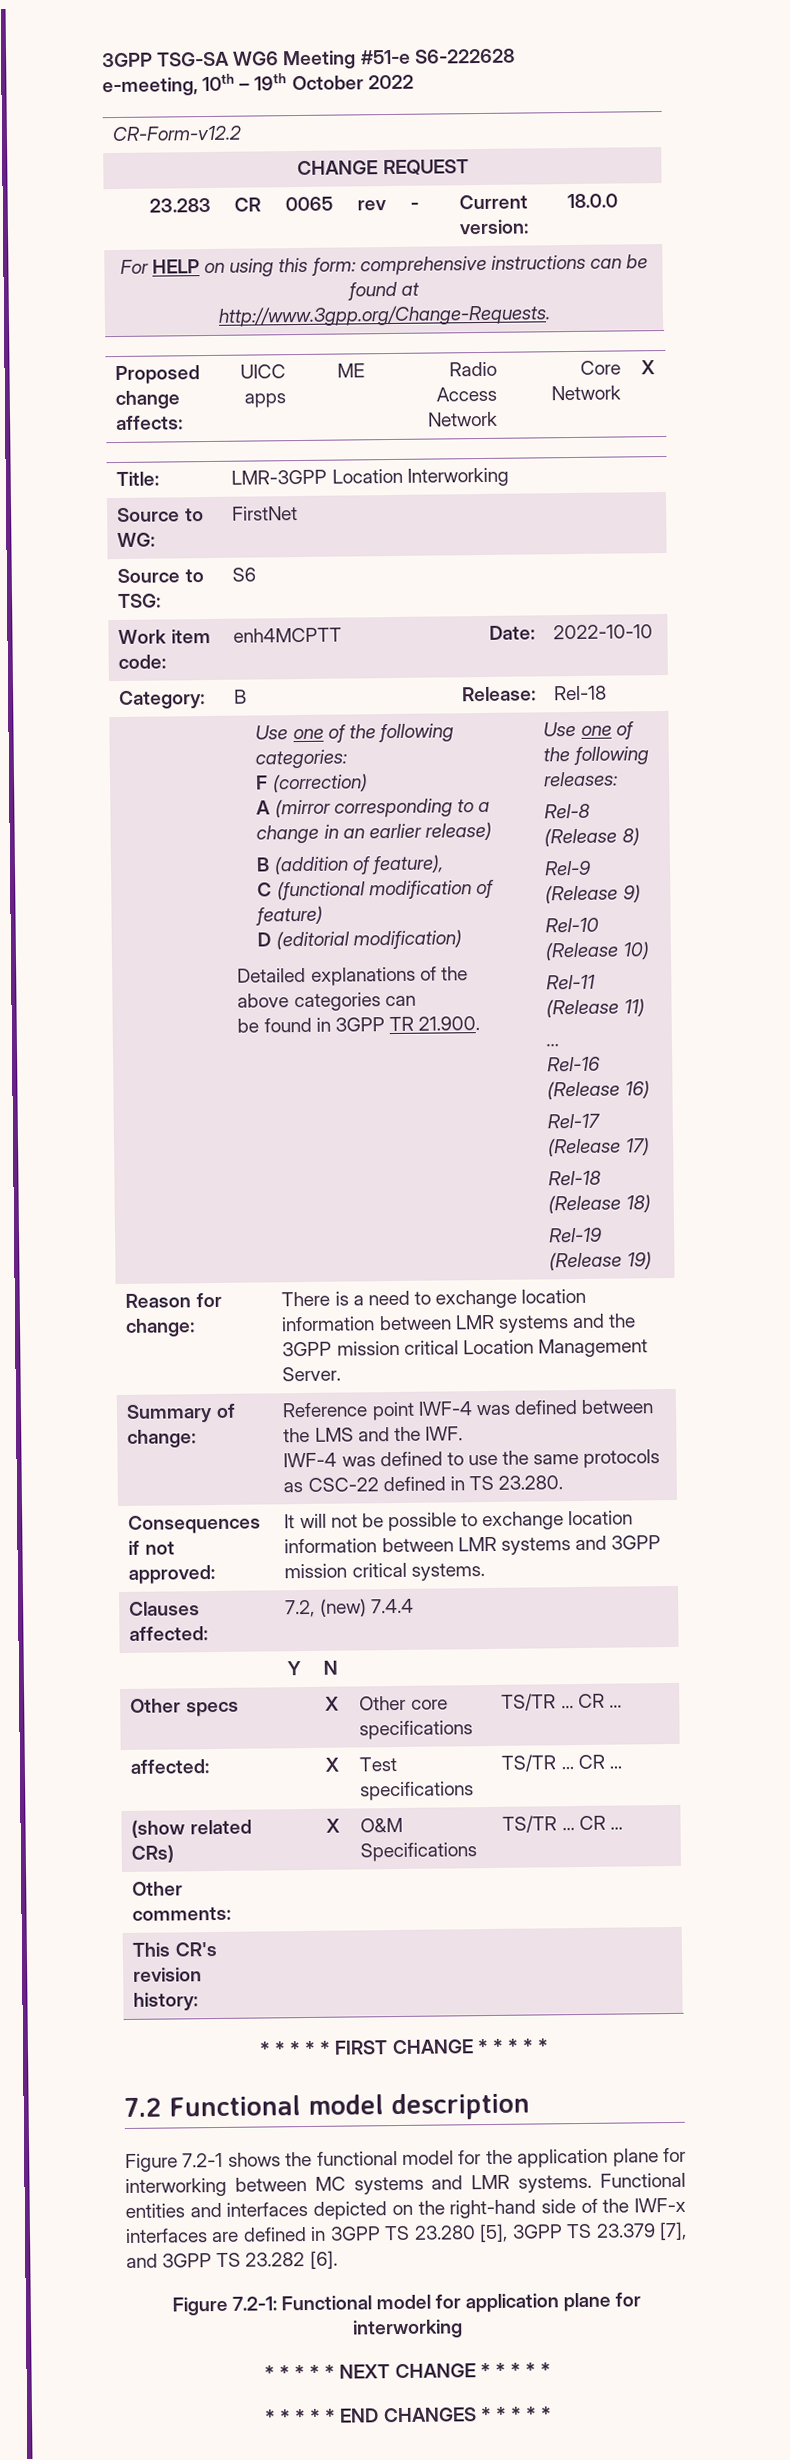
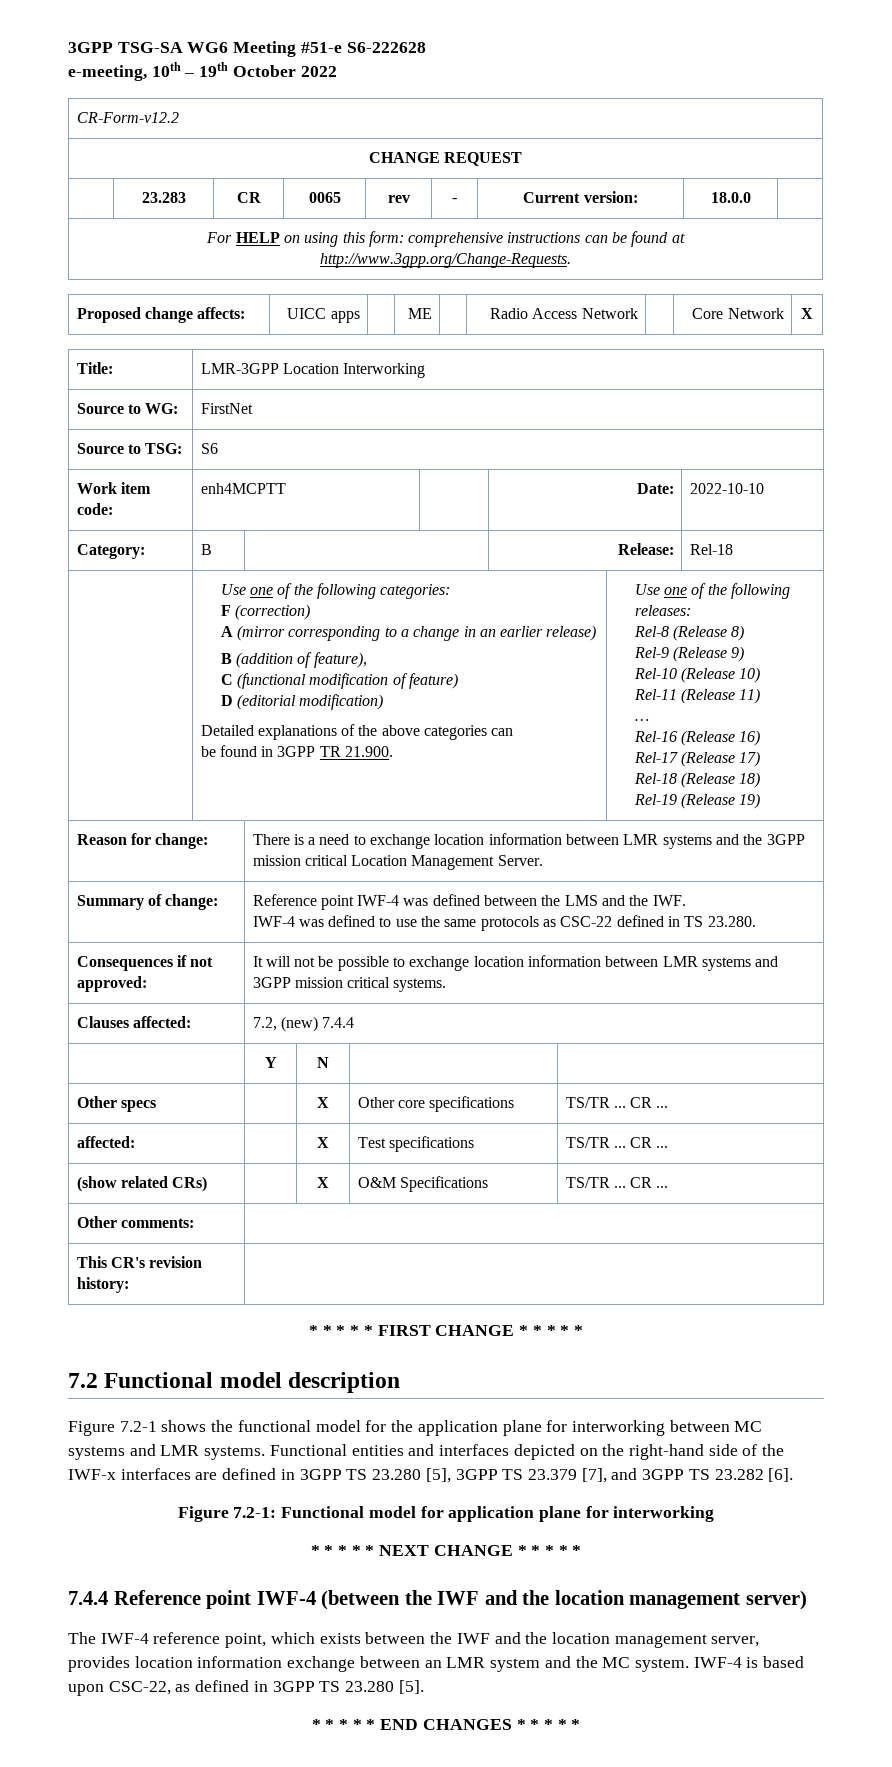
(552, 2369) none -> [68,1590,807,1610] [68,1632,760,1648] [68,1656,805,1672] [68,1680,424,1696] // 7.4.4 Reference point IWF-4 (between the IWF and the location management server) // The IWF-4 reference point, which exists between the IWF and the location management server, provides location information exchange between an LMR system and the MC system. IWF-4 is based upon CSC-22, as defined in 3GPP TS 23.280 [5].

